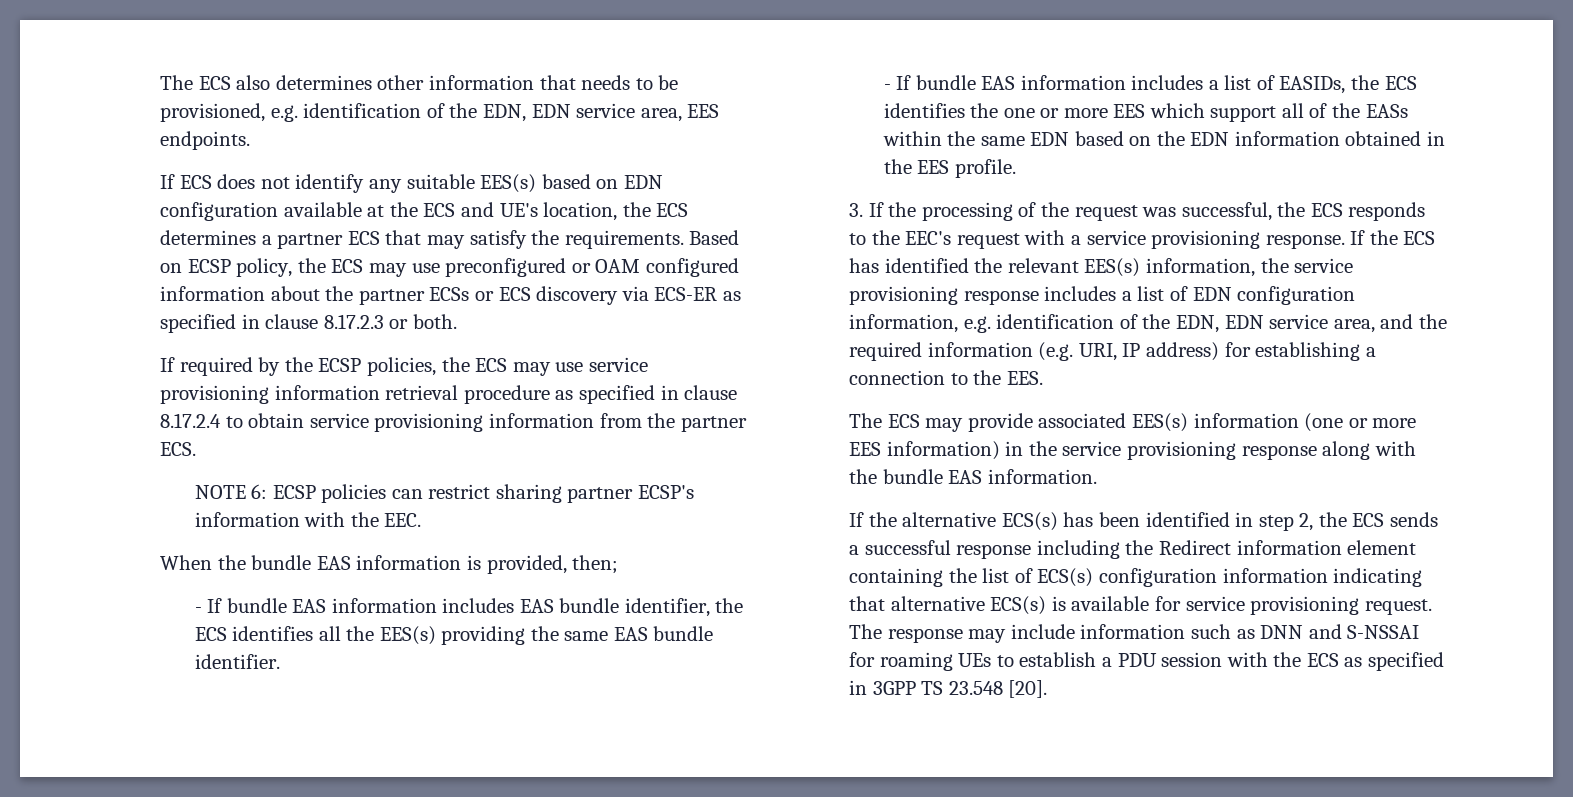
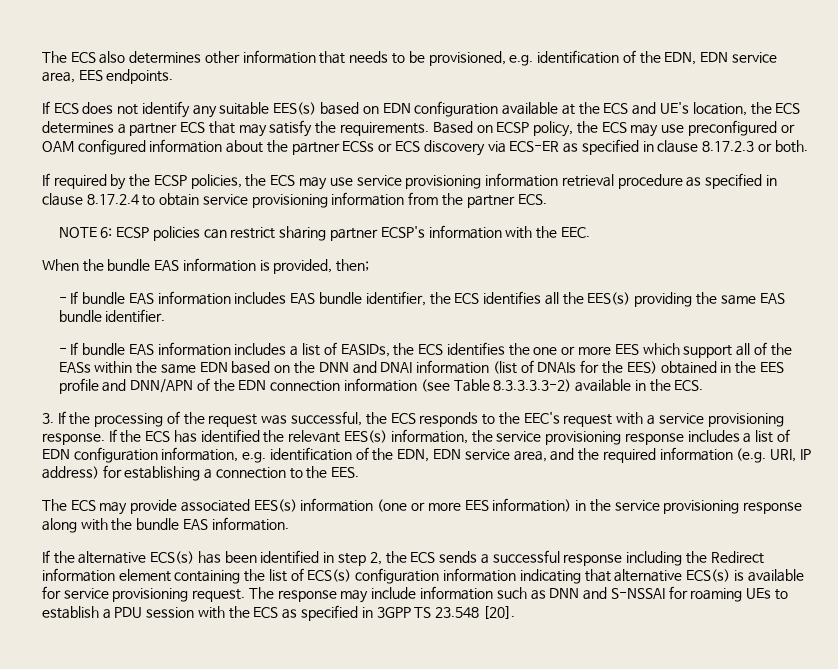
[1190,131,1445,146] [883,159,1016,178] EDN information obtained in the EES profile. -> [318,360,784,374] [58,378,704,394] DNN and DNAI information (list of DNAIs for the EES) obtained in the EES profile and DNN/APN of the EDN connection information (see Table 8.3.3.3.3-2) available in the ECS.

